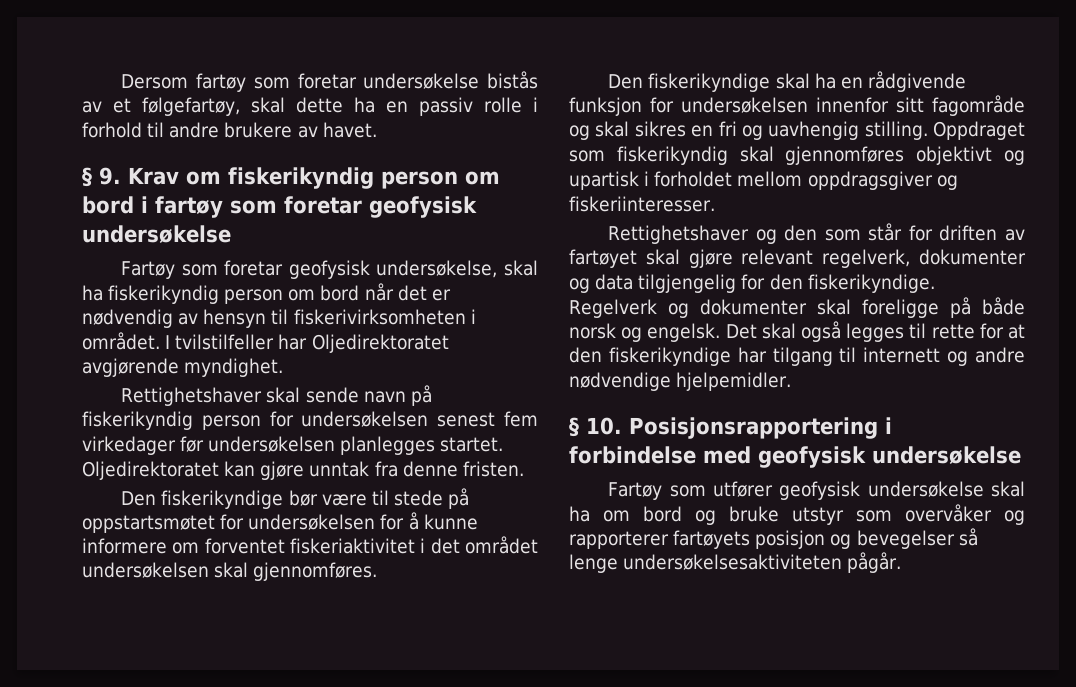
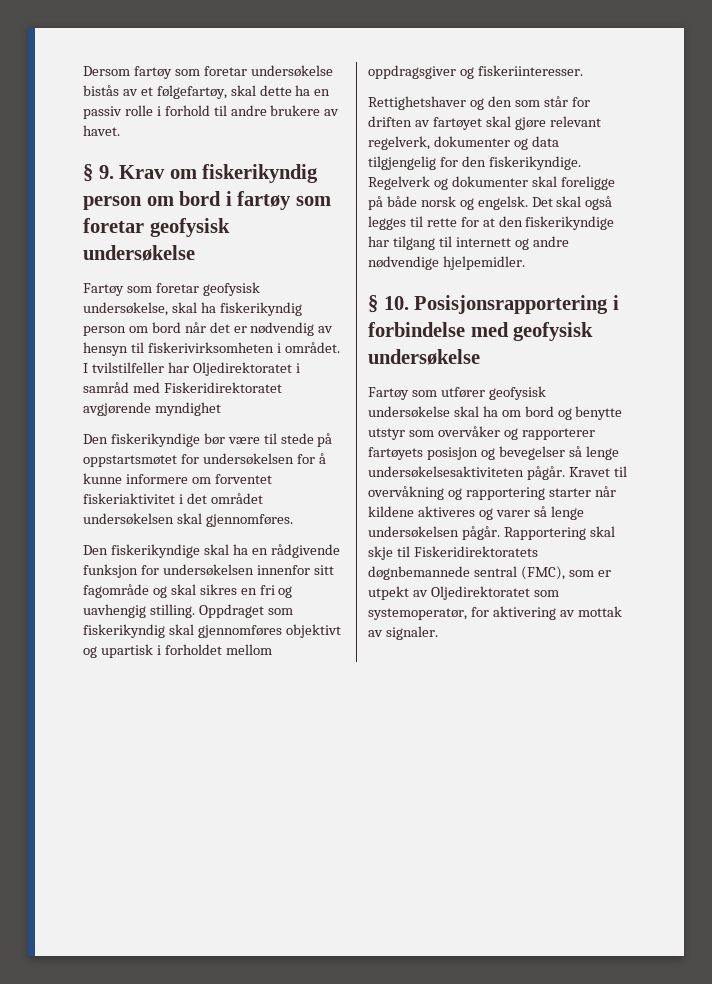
[82,358,284,377] [121,385,432,406] [82,411,538,430] [82,436,504,455] [82,461,524,480] avgjørende myndighet. // Rettighetshaver skal sende navn på fiskerikyndig person for undersøkelsen senest fem virkedager før undersøkelsen planlegges startet. Oljedirektoratet kan gjøre unntak fra denne fristen. -> [295,363,300,373] [83,382,282,393] [83,402,221,416] i samråd med Fiskeridirektoratet avgjørende myndighet
[729,506,780,522] bruke -> [575,406,623,420] benytte
(902, 562) none -> [568,466,627,477] [368,486,616,500] [368,506,584,520] [368,526,615,540] [368,546,538,560] [368,566,611,580] [368,586,559,600] [368,606,622,620] [368,626,438,640] Kravet til overvåkning og rapportering starter når kildene aktiveres og varer så lenge undersøkelsen pågår. Rapportering skal skje til Fiskeridirektoratets døgnbemannede sentral (FMC), som er utpekt av Oljedirektoratet som systemoperatør, for aktivering av mottak av signaler.

